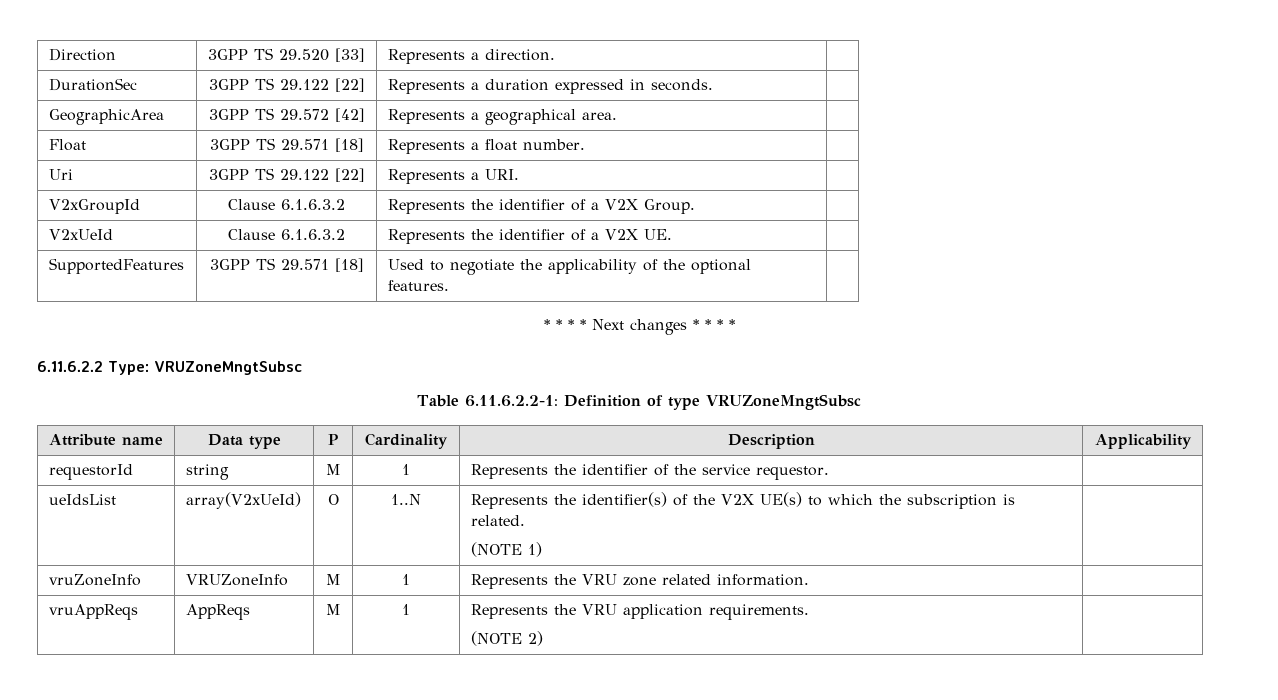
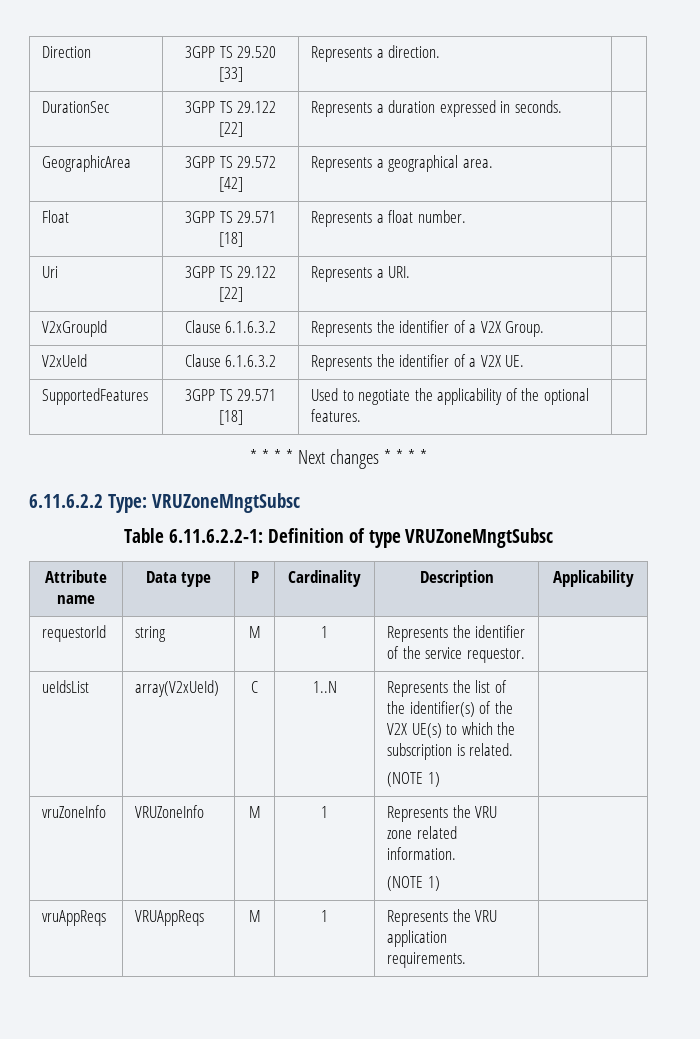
[327,494,339,505] O -> [251,681,258,693] C
(576, 499) none -> [475,680,507,693] [387,701,406,714] list of the
(809, 580) none -> [387,876,440,891] // (NOTE 1)
[185,604,250,620] AppReqs -> [135,910,205,926] VRUAppReqs
[470,631,543,646] // (NOTE 2) -> (467, 960) none

